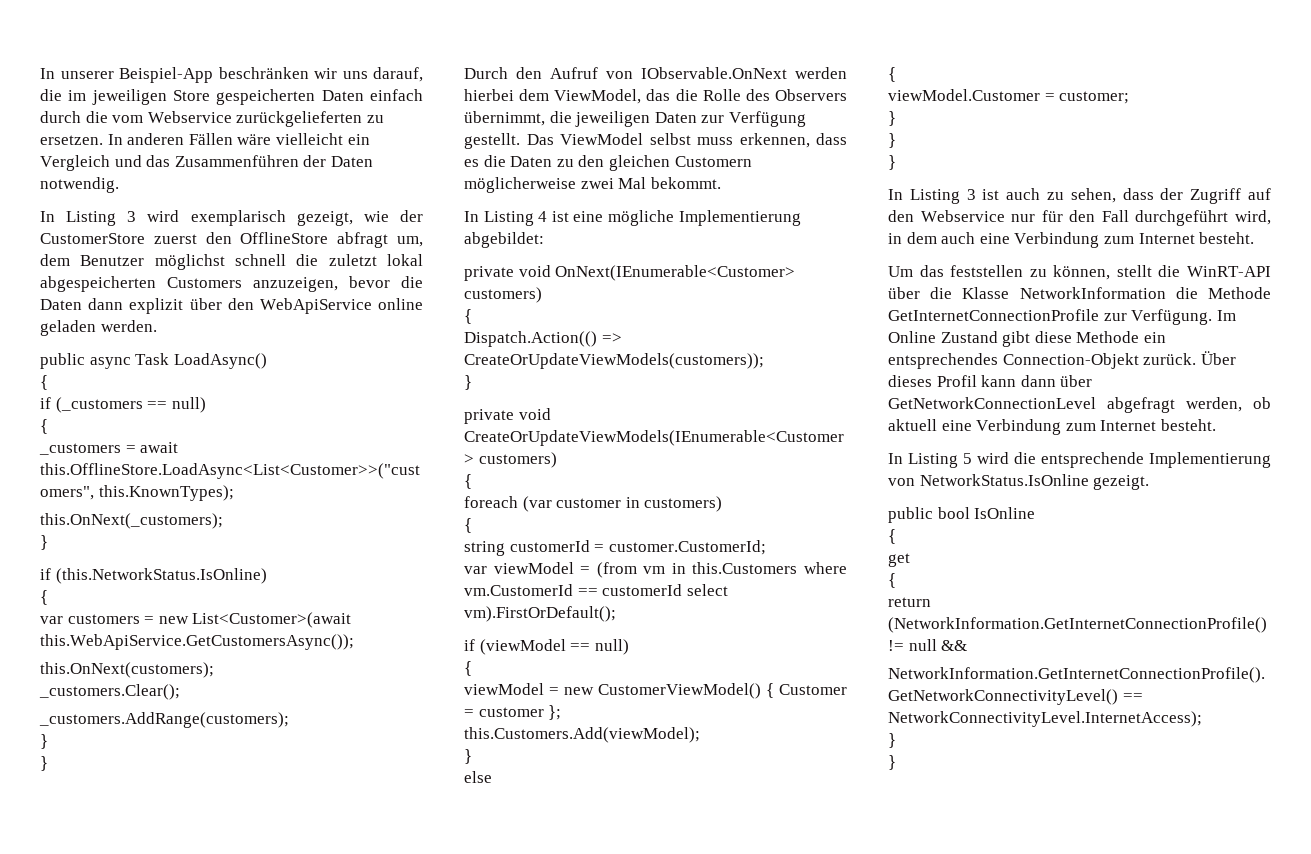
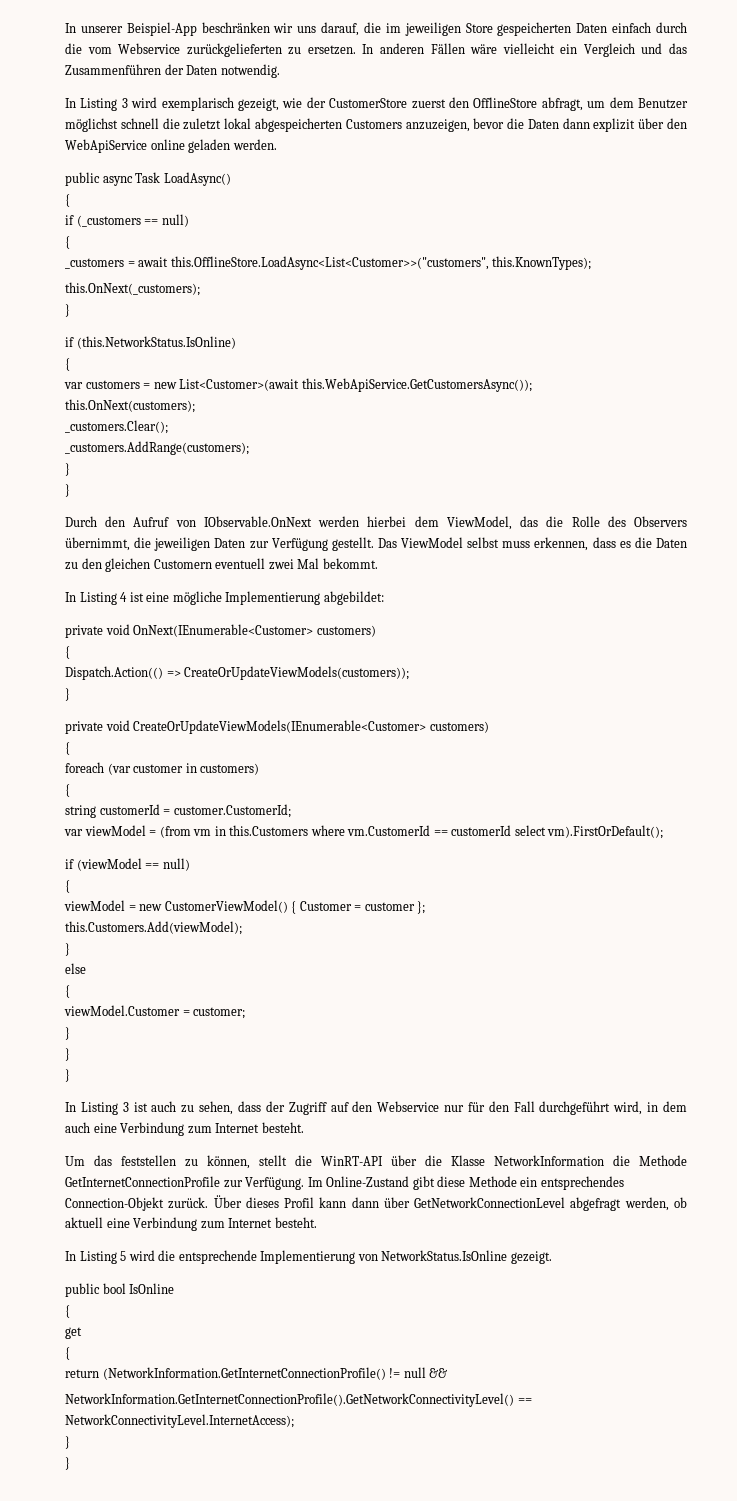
[337,232,424,248] abfragt um, -> [541,97,606,111] abfragt, um
[464,177,576,193] möglicherweise -> [215,558,266,569] eventuell
[888,331,998,343] Online Zustand -> [326,1176,410,1187] Online-Zustand

